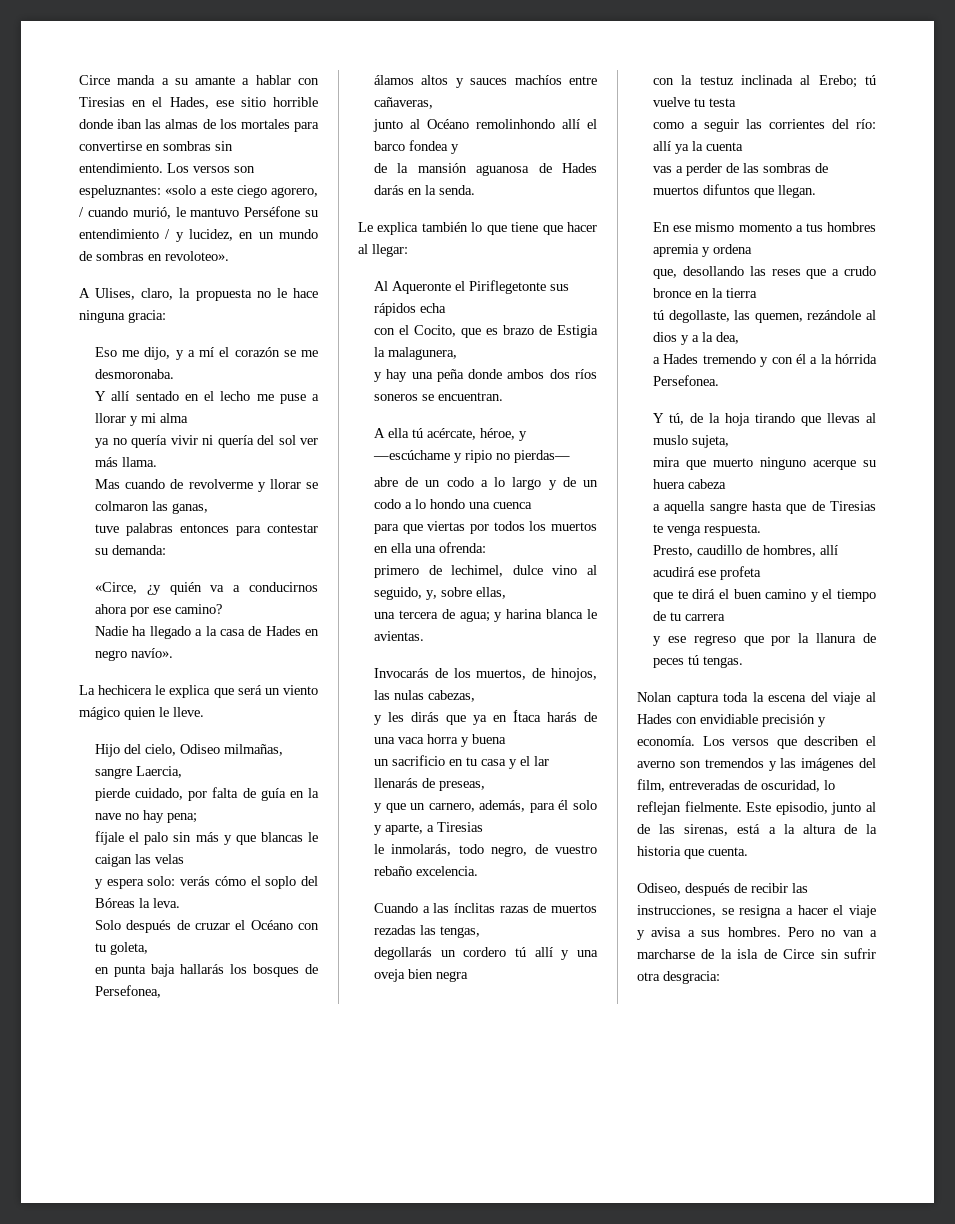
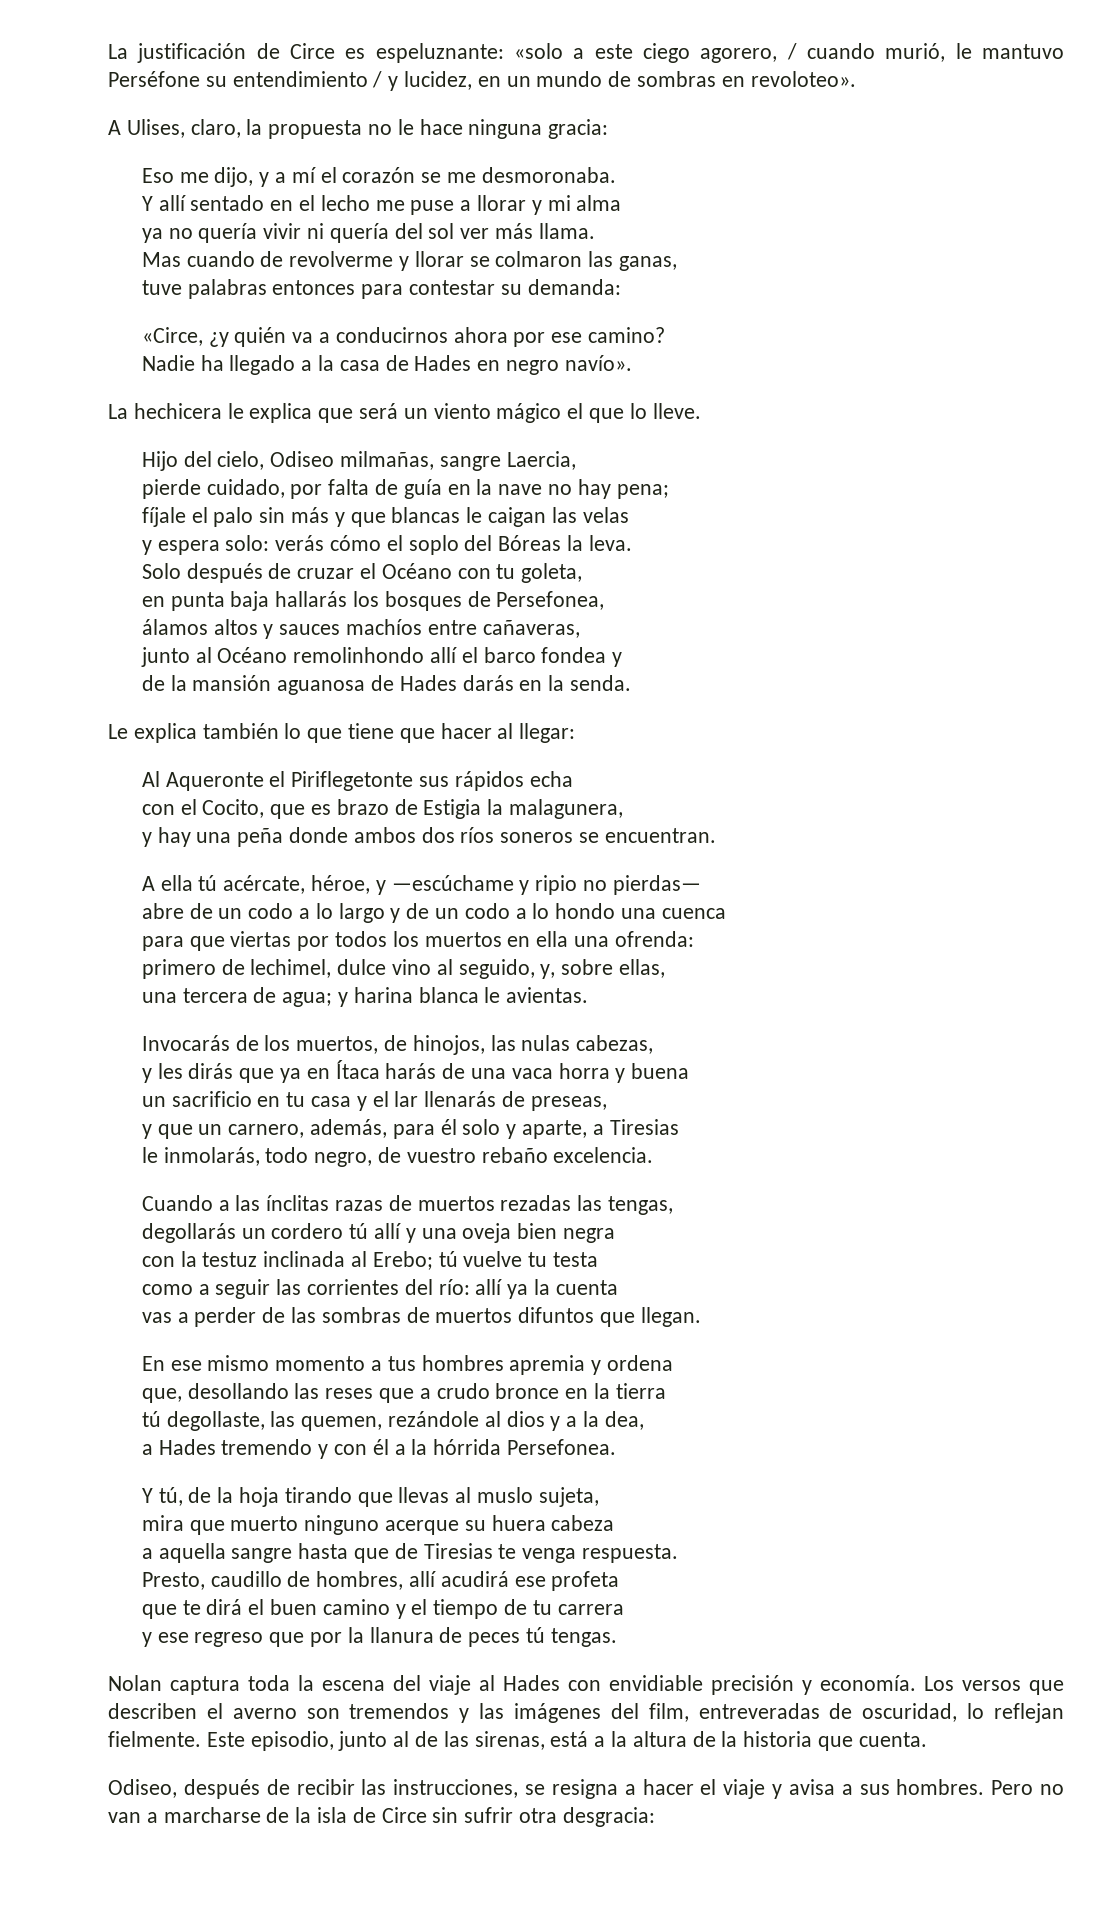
[79,75,319,85] [79,97,318,109] [79,119,319,132] [79,141,233,151] [79,163,255,173] [79,185,161,198] Circe manda a su amante a hablar con Tiresias en el Hades, ese sitio horrible donde iban las almas de los mortales para convertirse en sombras sin entendimiento. Los versos son espeluznantes: -> [108,43,504,63] La justificación de Circe es espeluznante:
[124,707,169,720] quien le -> [567,403,647,423] el que lo

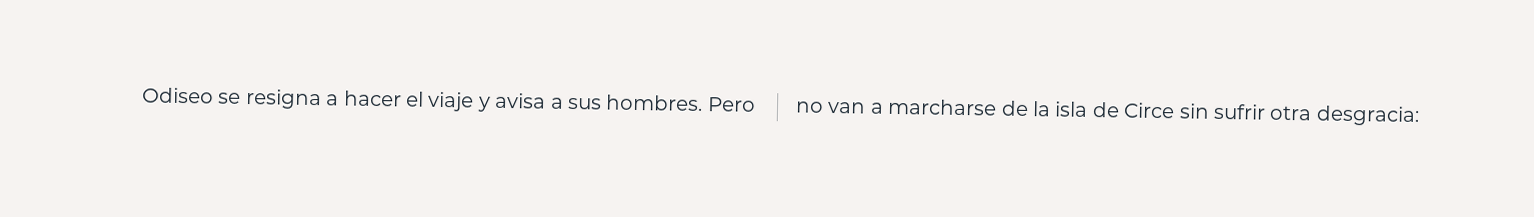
[108,43,1065,63] [108,71,856,91] [108,119,609,139] [141,167,616,187] [141,195,622,215] [141,223,595,243] [141,251,678,271] [141,279,621,299] [141,327,666,347] [141,355,632,375] [108,403,701,423] [141,451,576,471] [141,479,669,499] [141,507,629,527] [141,535,632,555] [141,563,583,583] [141,591,605,611] [141,619,580,639] [140,647,623,667] [141,675,632,695] [108,723,576,743] [141,771,573,791] [141,799,624,819] [141,827,716,847] [141,875,701,895] [141,903,726,923] [141,931,694,951] [141,959,666,979] [141,987,589,1007] [141,1035,654,1055] [141,1060,690,1083] [141,1091,607,1111] [141,1119,679,1139] [141,1147,654,1167] [141,1195,674,1215] [141,1223,616,1243] [141,1251,599,1270] [141,1279,618,1299] [141,1307,701,1327] [141,1355,674,1375] [141,1383,666,1403] [141,1411,644,1431] [141,1439,617,1459] [141,1487,599,1507] [141,1515,615,1535] [141,1543,679,1563] [141,1571,620,1591] [141,1599,624,1619] [141,1627,617,1647] [108,1675,1064,1695] [108,1703,1064,1723] [108,1731,927,1751] [108,1779,519,1799] La justificación de Circe es espeluznante: «solo a este ciego agorero, / cuando murió, le mantuvo Perséfone su entendimiento / y lucidez, en un mundo de sombras en revoloteo». // A Ulises, claro, la propuesta no le hace ninguna gracia: // Eso me dijo, y a mí el corazón se me desmoronaba. // Y allí sentado en el lecho me puse a llorar y mi alma // ya no quería vivir ni quería del sol ver más llama. // Mas cuando de revolverme y llorar se colmaron las ganas, // tuve palabras entonces para contestar su demanda: // «Circe, ¿y quién va a conducirnos ahora por ese camino? // Nadie ha llegado a la casa de Hades en negro navío». // La hechicera le explica que será un viento mágico el que lo lleve. // Hijo del cielo, Odiseo milmañas, sangre Laercia, // pierde cuidado, por falta de guía en la nave no hay pena; // fíjale el palo sin más y que blancas le caigan las velas // y espera solo: verás cómo el soplo del Bóreas la leva. // Solo después de cruzar el Océano con tu goleta, // en punta baja hallarás los bosques de Persefonea, // álamos altos y sauces machíos entre cañaveras, // junto al Océano remolinhondo allí el barco fondea y // de la mansión aguanosa de Hades darás en la senda. // Le explica también lo que tiene que hacer al llegar: // Al Aqueronte el Piriflegetonte sus rápidos echa // con el Cocito, que es brazo de Estigia la malagunera, // y hay una peña donde ambos dos ríos soneros se encuentran. // A ella tú acércate, héroe, y —escúchame y ripio no pierdas— // abre de un codo a lo largo y de un codo a lo hondo una cuenca // para que viertas por todos los muertos en ella una ofrenda: // primero de lechimel, dulce vino al seguido, y, sobre ellas, // una tercera de agua; y harina blanca le avientas. // Invocarás de los muertos, de hinojos, las nulas cabezas, // y les dirás que ya en Ítaca harás de una vaca horra y buena // un sacrificio en tu casa y el lar llenarás de preseas, // y que un carnero, además, para él solo y aparte, a Tiresias // le inmolarás, todo negro, de vuestro rebaño excelencia. // Cuando a las ínclitas razas de muertos rezadas las tengas, // degollarás un cordero tú allí y una oveja bien negra // con la testuz inclinada al Erebo; tú vuelve tu testa // como a seguir las corrientes del río: allí ya la cuenta // vas a perder de las sombras de muertos difuntos que llegan. // En ese mismo momento a tus hombres apremia y ordena // que, desollando las reses que a crudo bronce en la tierra // tú degollaste, las quemen, rezándole al dios y a la dea, // a Hades tremendo y con él a la hórrida Persefonea. // Y tú, de la hoja tirando que llevas al muslo sujeta, // mira que muerto ninguno acerque su huera cabeza // a aquella sangre hasta que de Tiresias te venga respuesta. // Presto, caudillo de hombres, allí acudirá ese profeta // que te dirá el buen camino y el tiempo de tu carrera // y ese regreso que por la llanura de peces tú tengas. // Nolan captura toda la escena del viaje al Hades con envidiable precisión y economía. Los versos que describen el averno son tremendos y las imágenes del film, entreveradas de oscuridad, lo reflejan fielmente. Este episodio, junto al de las sirenas, está a la altura de la historia que cuenta. // Odiseo, después de recibir las instrucciones, -> [141,87,214,104] Odiseo

